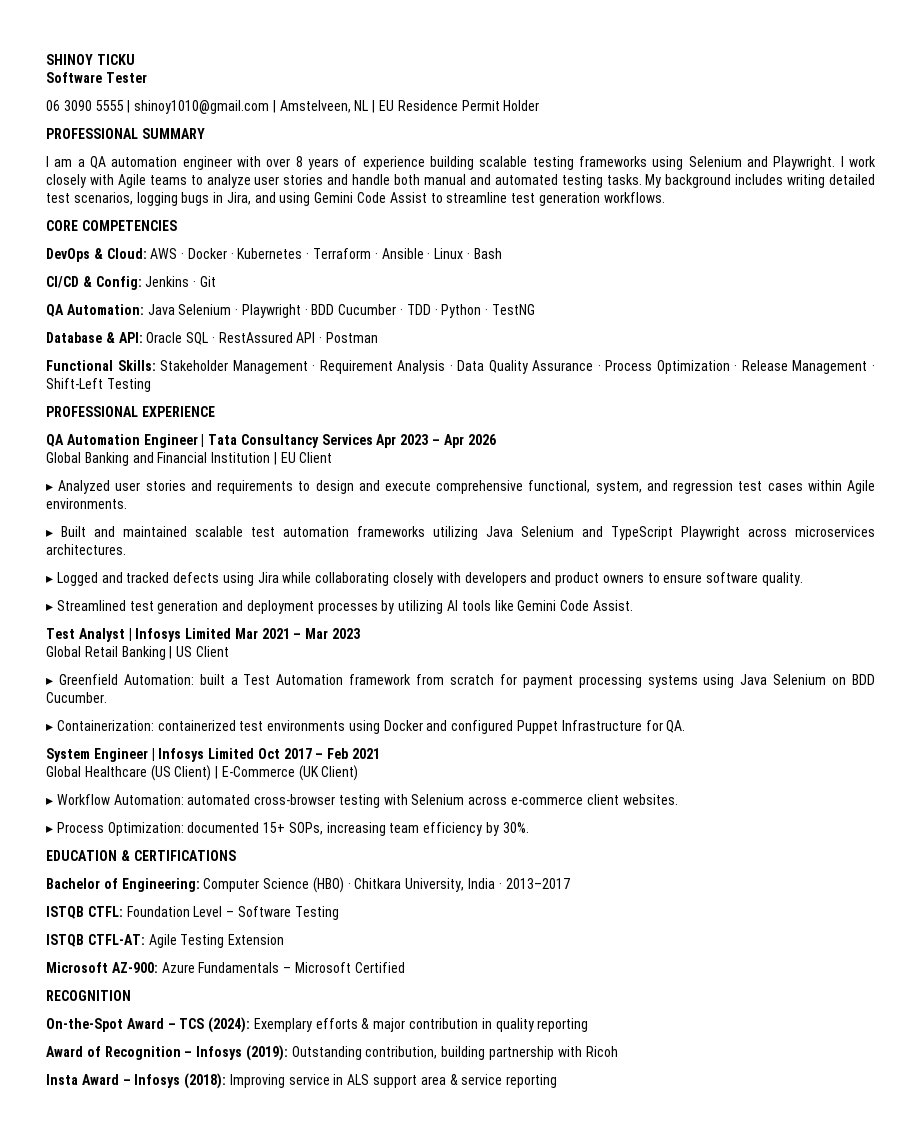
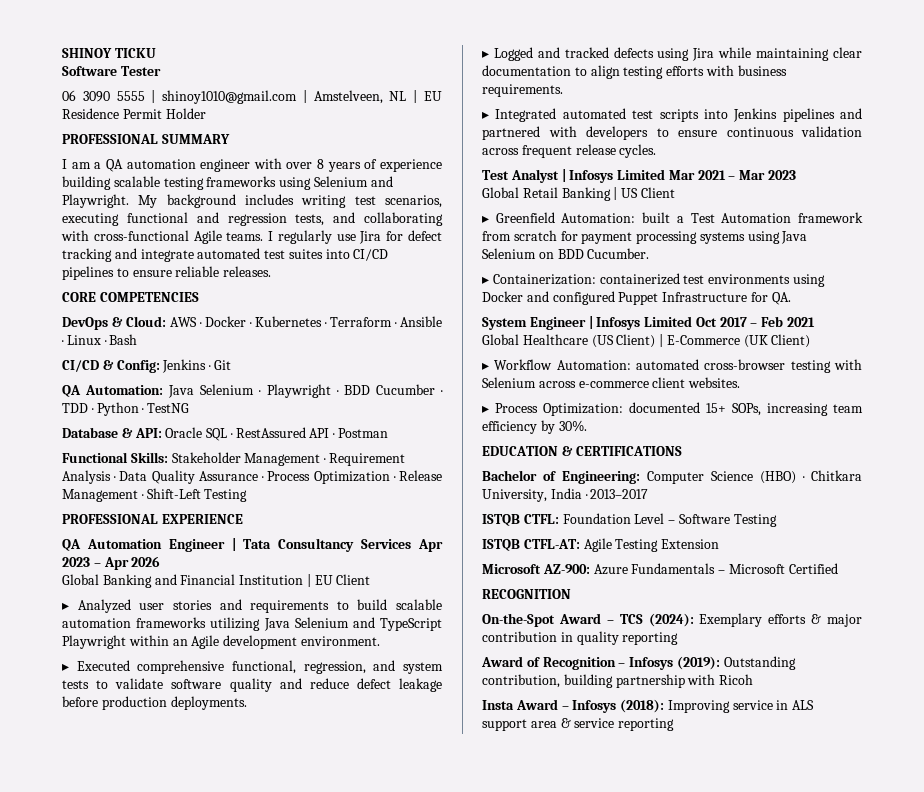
[840,156,877,167] [46,174,642,188] I work closely with Agile teams to analyze user stories and handle both manual and automated testing tasks. -> (129, 201) none
[828,174,875,185] detailed -> (347, 201) none
[136,192,665,206] logging bugs in Jira, and using Gemini Code Assist to streamline test generation workflows. -> [62,212,443,226] [61,230,442,244] [62,248,389,262] [62,266,272,280] executing functional and regression tests, and collaborating with cross-functional Agile teams. I regularly use Jira for defect tracking and integrate automated test suites into CI/CD pipelines to ensure reliable releases.
[315,480,875,494] [46,498,127,509] [46,526,275,537] design and execute comprehensive functional, system, and regression test cases within Agile environments. // ▸ Built and maintained scalable test -> [357,599,442,610] build scalable
[748,526,875,537] [46,544,126,555] across microservices architectures. -> [128,635,380,649] [62,660,443,674] [62,678,442,692] [62,696,247,710] within an Agile development environment. // ▸ Executed comprehensive functional, regression, and system tests to validate software quality and reduce defect leakage before production deployments.
[315,572,804,586] [46,600,633,614] collaborating closely with developers and product owners to ensure software quality. // ▸ Streamlined test generation and deployment processes by utilizing AI tools like Gemini Code Assist. -> [756,47,862,61] [482,65,787,79] [482,84,563,97] [482,108,862,122] [482,126,862,140] [482,144,657,158] maintaining clear documentation to align testing efforts with business requirements. // ▸ Integrated automated test scripts into Jenkins pipelines and partnered with developers to ensure continuous validation across frequent release cycles.

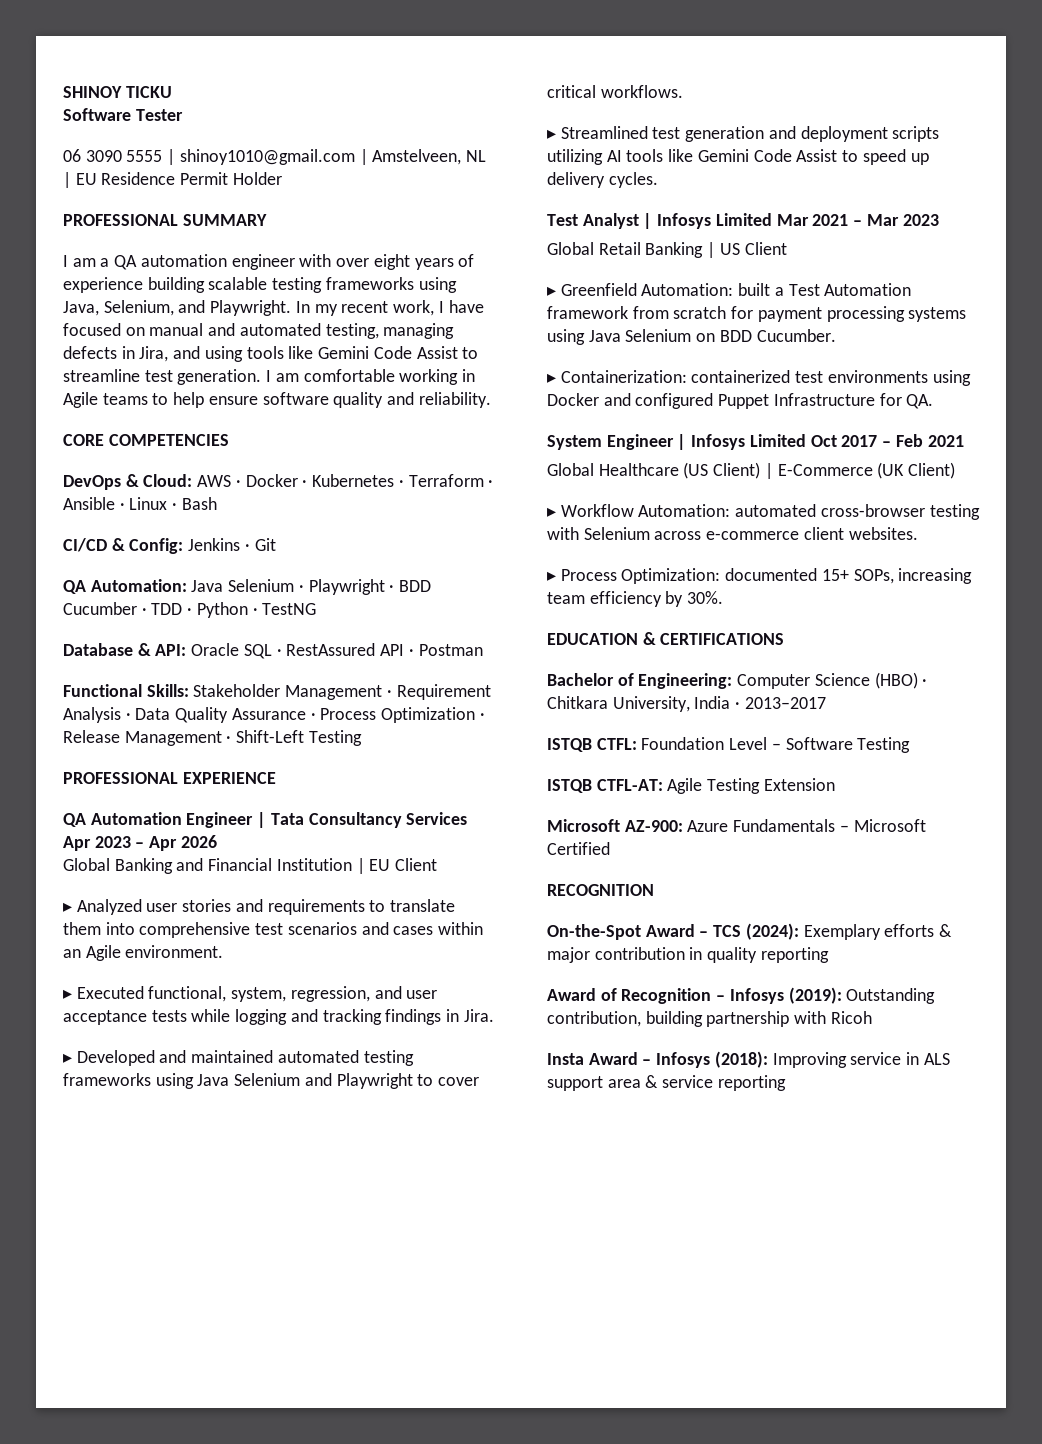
[317,159,325,169] 8 -> [373,254,410,270] eight
[313,176,393,187] [62,194,442,208] [62,212,443,226] [61,230,442,244] [62,248,389,262] [62,266,272,280] Selenium and Playwright. My background includes writing test scenarios, executing functional and regression tests, and collaborating with cross-functional Agile teams. I regularly use Jira for defect tracking and integrate automated test suites into CI/CD pipelines to ensure reliable releases. -> [63,300,484,316] [63,323,455,339] [63,346,479,362] [63,369,476,385] [63,392,491,408] Java, Selenium, and Playwright. In my recent work, I have focused on manual and automated testing, managing defects in Jira, and using tools like Gemini Code Assist to streamline test generation. I am comfortable working in Agile teams to help ensure software quality and reliability.
[357,599,442,610] [62,617,442,631] [62,635,126,649] build scalable automation frameworks utilizing Java Selenium and TypeScript Playwright -> [390,899,456,912] [63,922,434,938] translate them into comprehensive test scenarios and cases
[223,635,298,649] development -> (121, 953) none
[137,660,443,674] [62,678,442,692] [62,696,247,710] [482,47,862,61] [482,65,787,79] [482,84,563,97] [482,108,862,122] [482,126,862,140] [482,144,616,158] comprehensive functional, regression, and system tests to validate software quality and reduce defect leakage before production deployments. // ▸ Logged and tracked defects using Jira while maintaining clear documentation to align testing efforts with business requirements. // ▸ Integrated automated test scripts into Jenkins pipelines and partnered with developers to ensure continuous validation across frequent release -> [148,986,438,1002] [63,1009,494,1025] [63,1050,414,1066] [63,1073,480,1089] [547,85,683,98] [547,126,940,142] [547,149,929,165] [547,172,605,188] functional, system, regression, and user acceptance tests while logging and tracking findings in Jira. // ▸ Developed and maintained automated testing frameworks using Java Selenium and Playwright to cover critical workflows. // ▸ Streamlined test generation and deployment scripts utilizing AI tools like Gemini Code Assist to speed up delivery

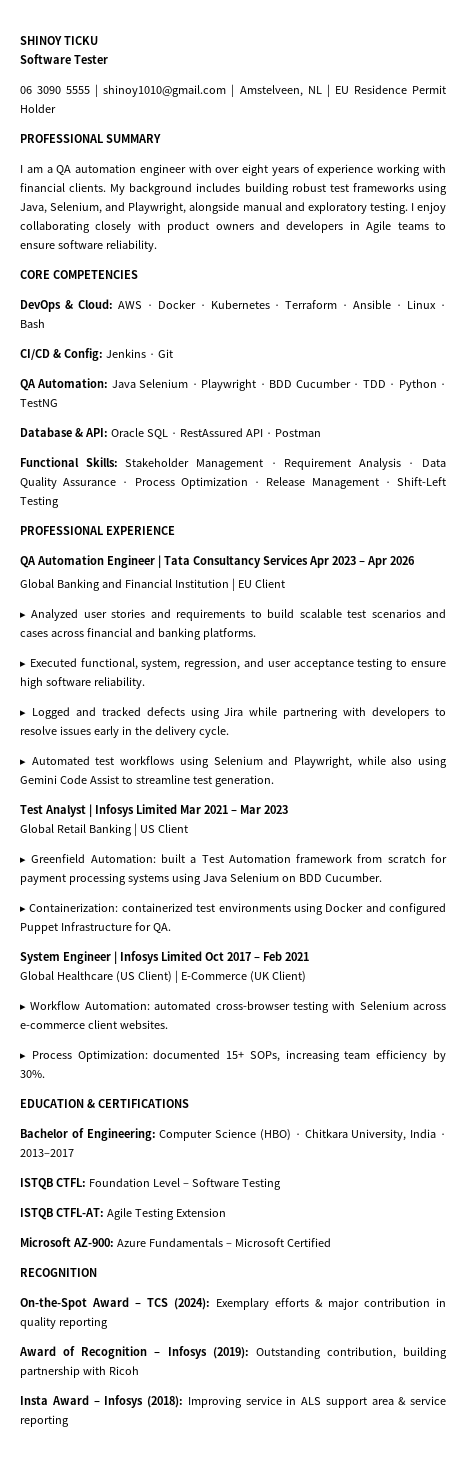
[147,277,323,293] building scalable testing -> [377,164,446,176] [20,183,349,195] working with financial clients. My background includes building robust test
[210,300,484,316] [63,323,455,339] [63,346,479,362] [63,369,459,385] Playwright. In my recent work, I have focused on manual and automated testing, managing defects in Jira, and using tools like Gemini Code Assist to streamline test generation. I am comfortable working -> [128,202,447,214] [20,221,344,233] Playwright, alongside manual and exploratory testing. I enjoy collaborating closely with product owners and developers
[173,392,205,408] help -> (446, 226) none
[333,392,415,408] quality and -> (103, 244) none
[390,899,456,912] [63,922,484,938] [63,945,224,961] translate them into comprehensive test scenarios and cases within an Agile environment. -> [267,609,446,618] [20,628,256,640] build scalable test scenarios and cases across financial and banking platforms.
[151,1009,494,1025] [63,1050,414,1066] [63,1073,480,1089] [547,85,683,98] [547,126,940,142] [547,149,929,165] [547,172,658,188] tests while logging and tracking findings in Jira. // ▸ Developed and maintained automated testing frameworks using Java Selenium and Playwright to cover critical workflows. // ▸ Streamlined test generation and deployment scripts utilizing AI tools like Gemini Code Assist to speed up delivery cycles. -> [357,658,447,670] [20,677,145,689] [20,707,447,719] [20,726,229,738] [20,756,447,768] [20,775,274,787] testing to ensure high software reliability. // ▸ Logged and tracked defects using Jira while partnering with developers to resolve issues early in the delivery cycle. // ▸ Automated test workflows using Selenium and Playwright, while also using Gemini Code Assist to streamline test generation.

